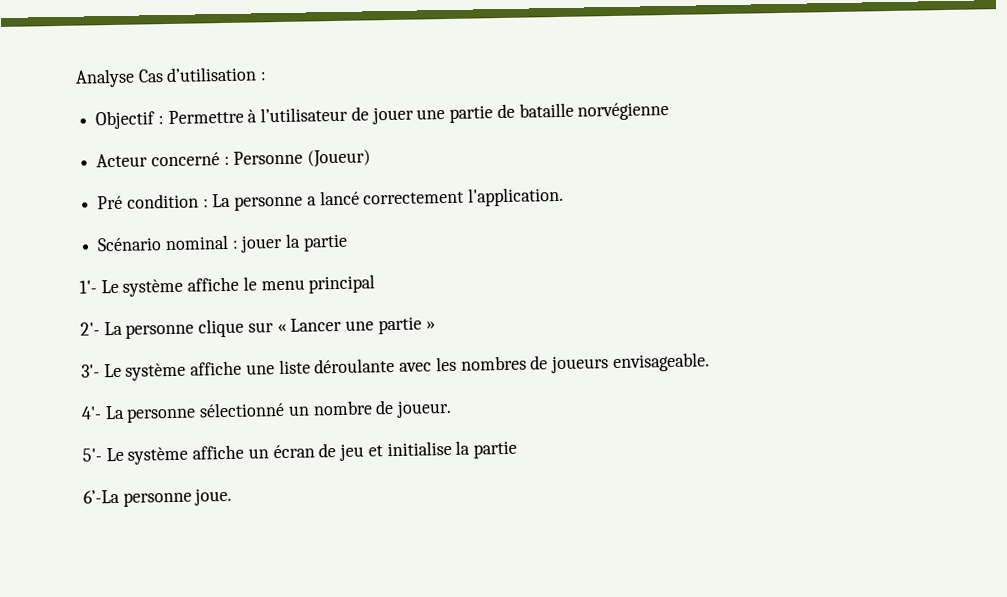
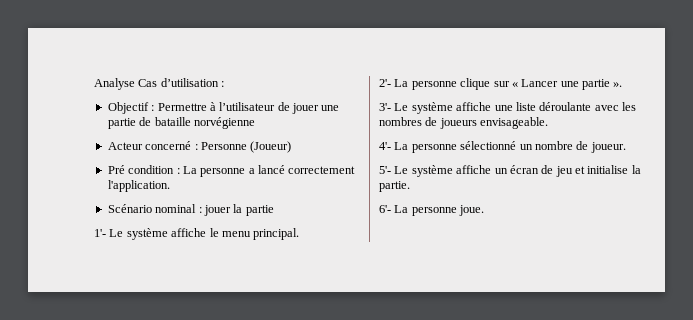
[308,274,376,294] principal -> [253,228,300,240] principal.
[425,321,436,330] » -> [613,82,623,87] ».
[472,440,517,459] [83,489,120,504] partie // 6’-La -> [379,181,410,192] [379,205,409,213] partie. // 6'- La

